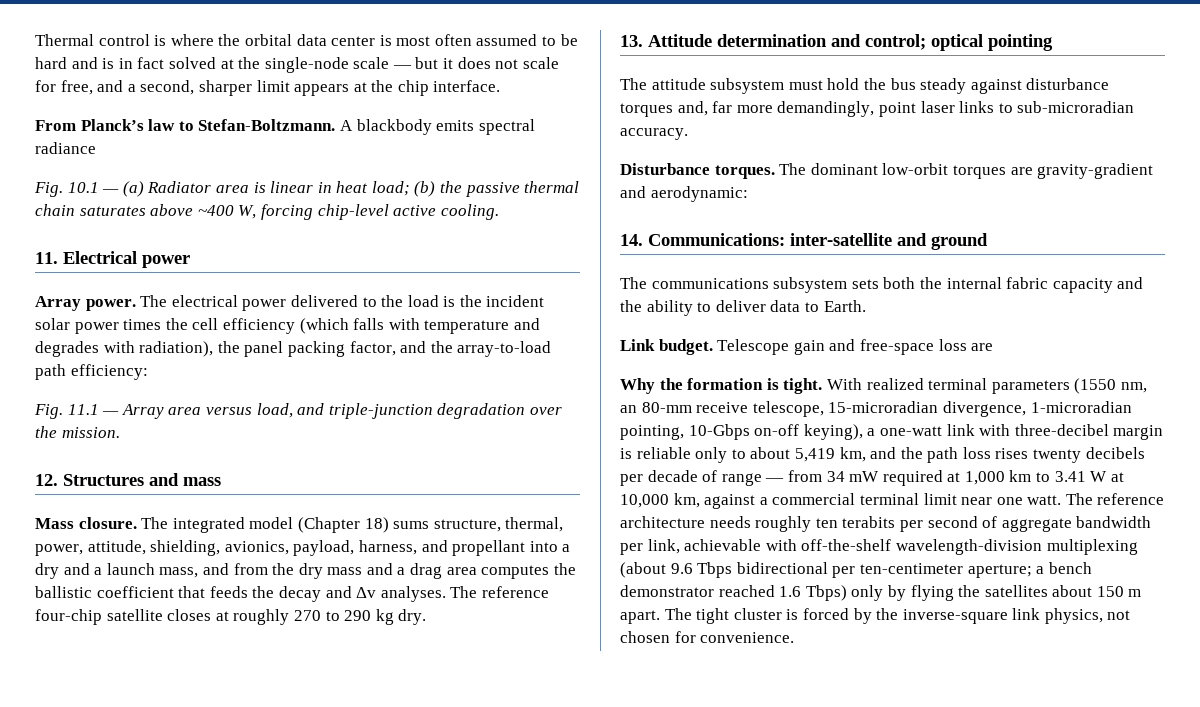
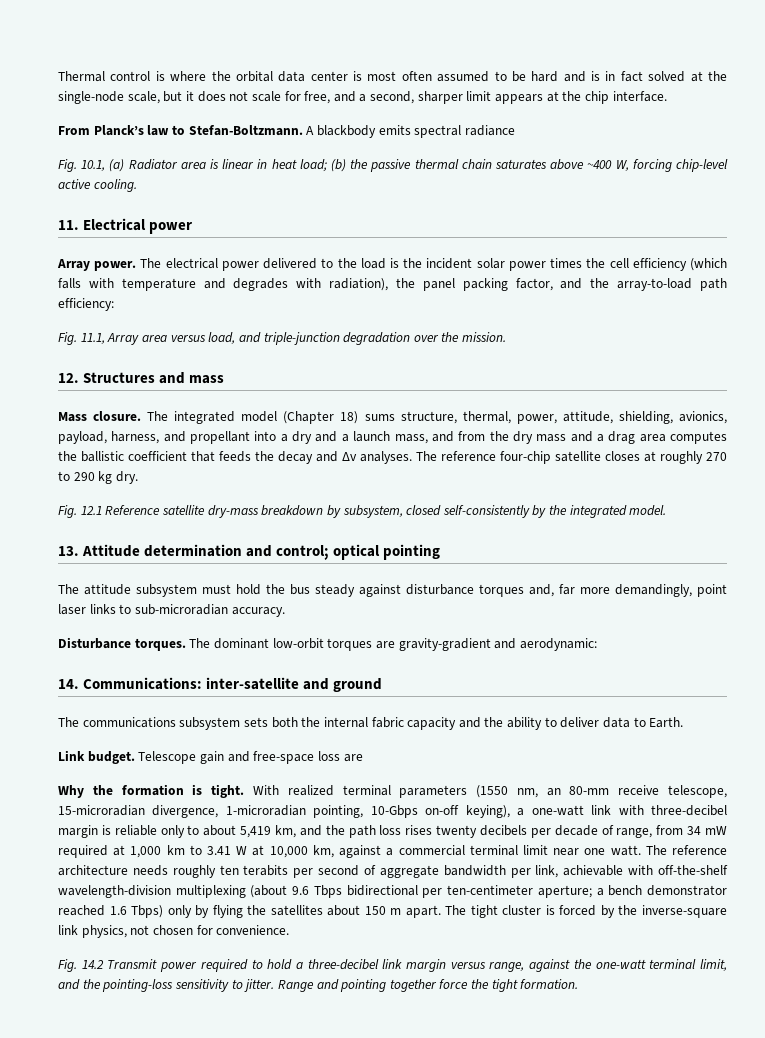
[353,57,412,69] scale — -> [127,91,160,104] scale,
[67,182,120,193] 10.1 — -> [81,160,106,171] 10.1,
[67,404,120,415] 11.1 — -> [80,333,105,344] 11.1,
(427, 617) none -> [58,505,667,518] // Fig. 12.1 Reference satellite dry-mass breakdown by subsystem, closed self-consistently by the integrated model.
[721,473,785,486] range — -> [616,828,653,838] range,
(795, 637) none -> [58,959,728,972] [58,979,579,992] // Fig. 14.2 Transmit power required to hold a three-decibel link margin versus range, against the one-watt terminal limit, and the pointing-loss sensitivity to jitter. Range and pointing together force the tight formation.

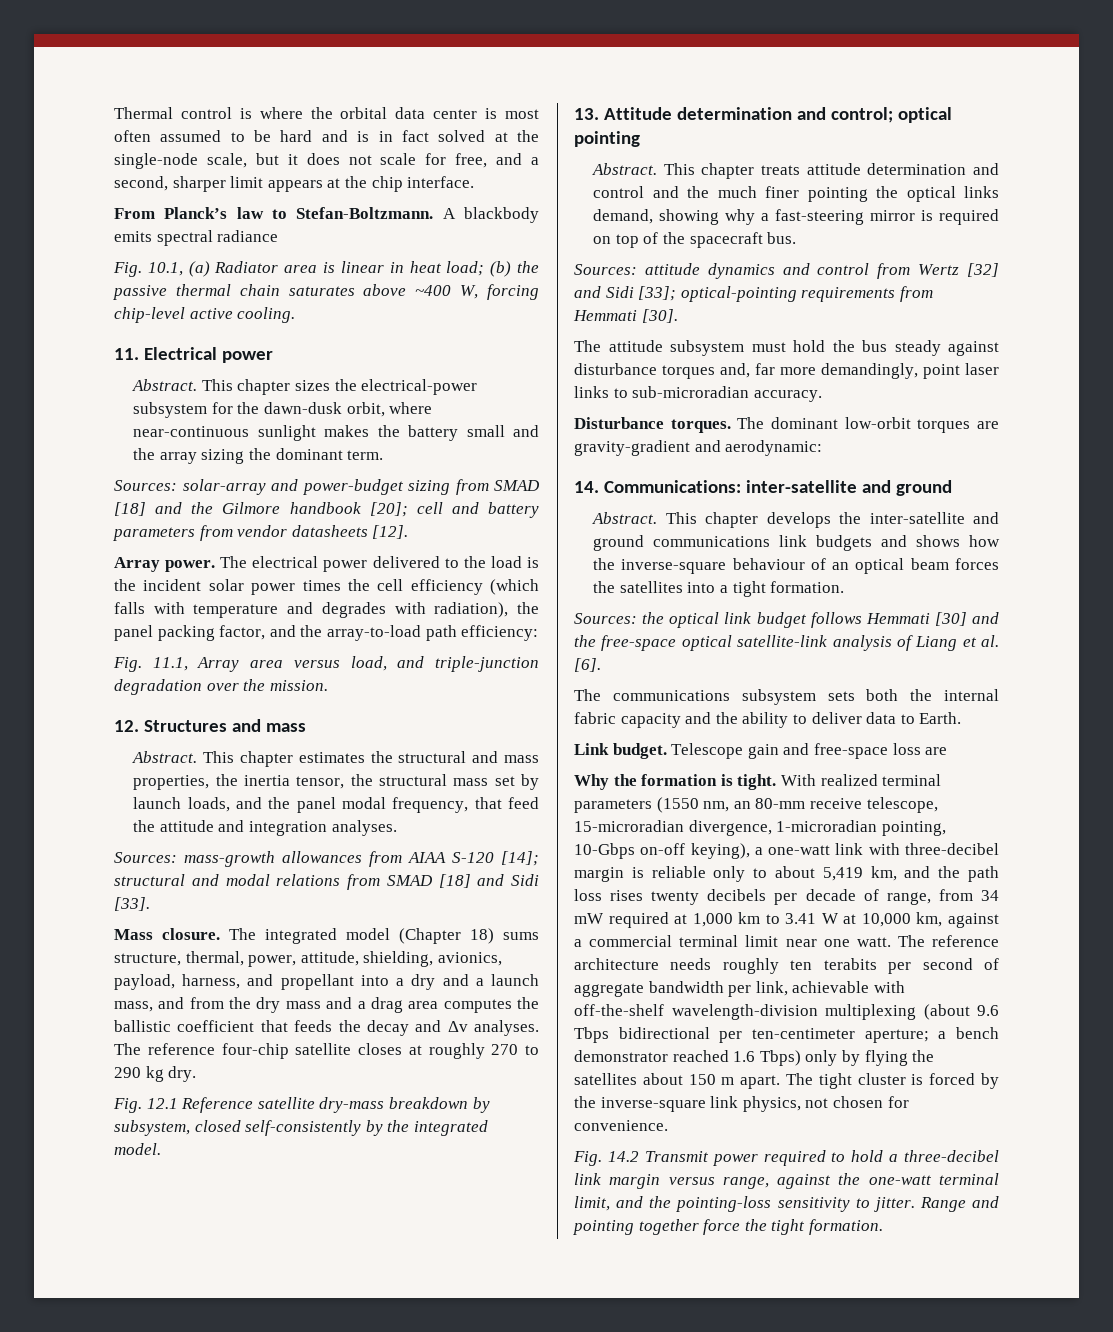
(193, 228) none -> [132,379,478,395] [133,402,433,418] [133,425,539,441] [133,448,384,464] [114,479,540,495] [114,502,539,518] [113,525,409,541] // Abstract. This chapter sizes the electrical-power subsystem for the dawn-dusk orbit, where near-continuous sunlight makes the battery small and the array sizing the dominant term. // Sources: solar-array and power-budget sizing from SMAD [18] and the Gilmore handbook [20]; cell and battery parameters from vendor datasheets [12].
(225, 379) none -> [132,751,539,767] [133,774,539,790] [133,797,539,813] [133,820,397,836] [114,851,539,867] [114,874,539,890] [114,897,150,911] // Abstract. This chapter estimates the structural and mass properties, the inertia tensor, the structural mass set by launch loads, and the panel modal frequency, that feed the attitude and integration analyses. // Sources: mass-growth allowances from AIAA S-120 [14]; structural and modal relations from SMAD [18] and Sidi [33].
(441, 552) none -> [592,163,999,179] [593,186,999,202] [593,209,999,225] [593,232,797,248] [574,263,999,279] [574,286,933,302] [573,309,678,323] // Abstract. This chapter treats attitude determination and control and the much finer pointing the optical links demand, showing why a fast-steering mirror is required on top of the spacecraft bus. // Sources: attitude dynamics and control from Wertz [32] and Sidi [33]; optical-pointing requirements from Hemmati [30].
(383, 685) none -> [592,512,999,528] [593,535,1000,551] [593,558,999,574] [593,581,845,597] [574,612,999,628] [574,635,999,651] [574,658,601,672] // Abstract. This chapter develops the inter-satellite and ground communications link budgets and shows how the inverse-square behaviour of an optical beam forces the satellites into a tight formation. // Sources: the optical link budget follows Hemmati [30] and the free-space optical satellite-link analysis of Liang et al. [6].

